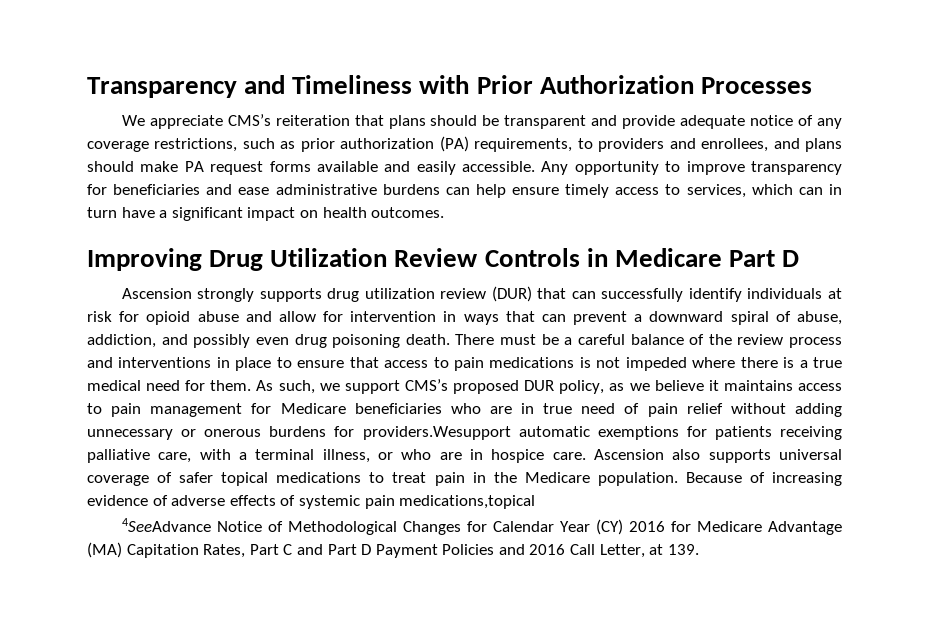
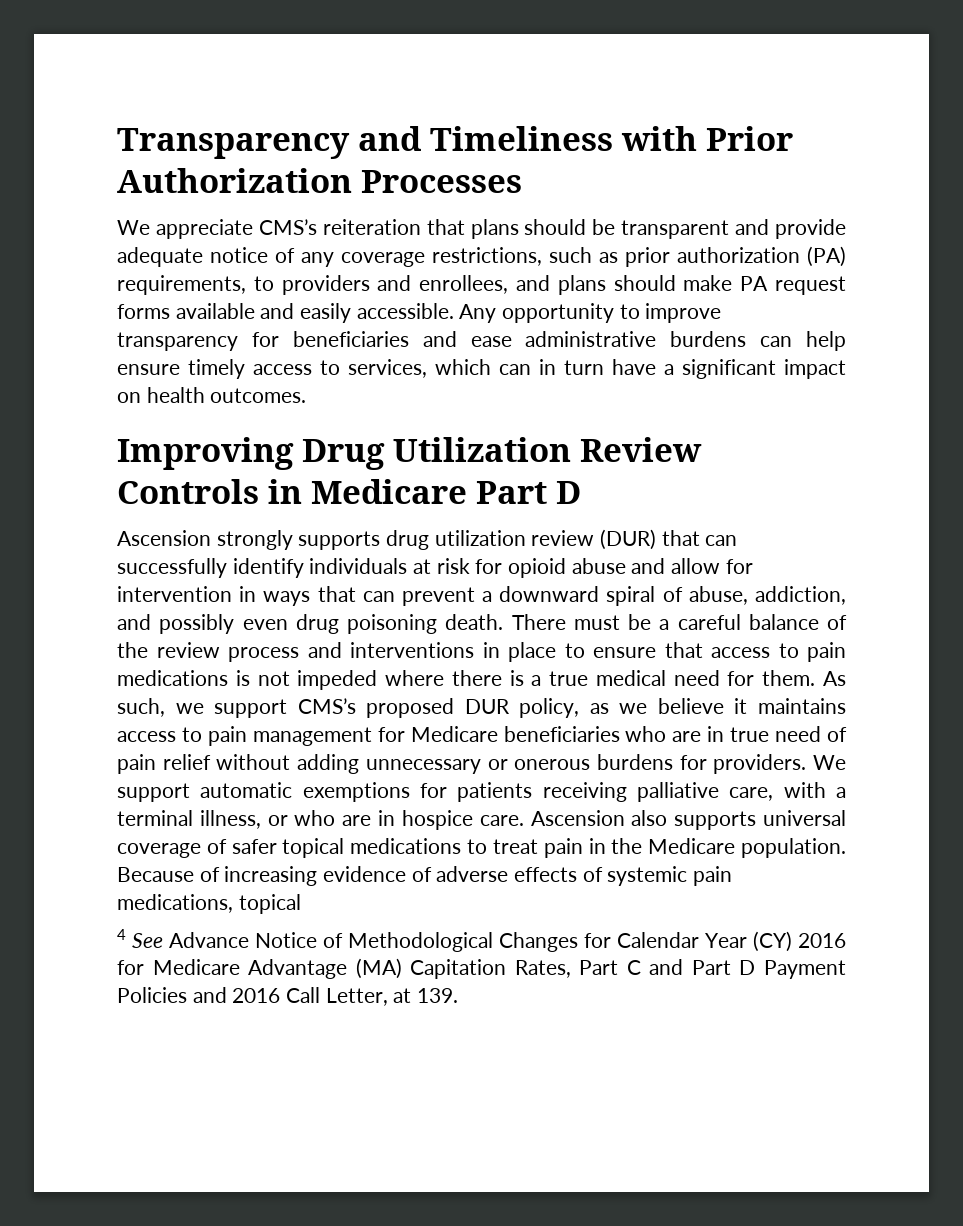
[362,426,511,440] providers.Wesupport -> [713,754,846,774] [117,783,190,802] providers. We support
[399,495,536,509] [121,518,211,532] medications,topical // 4SeeAdvance -> [117,894,301,914] [117,929,249,948] medications, topical // 4 See Advance

